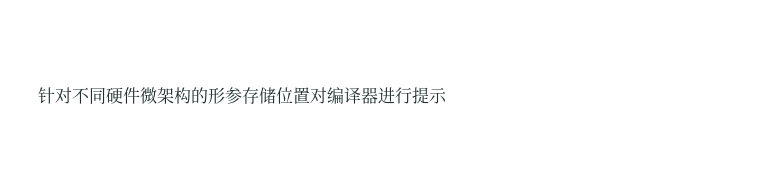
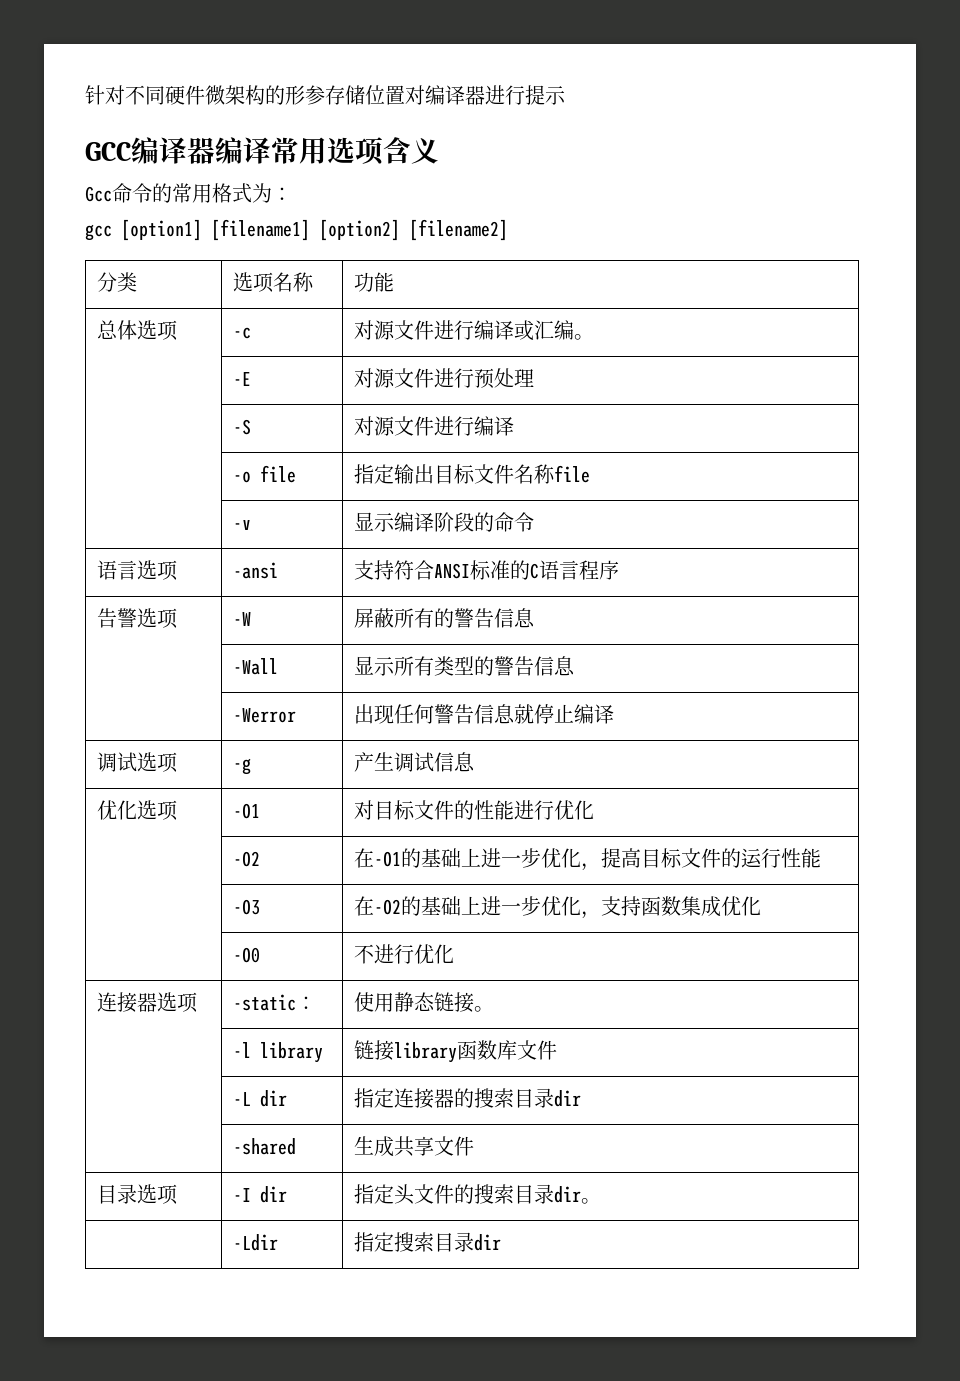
(447, 95) none -> [85,137,439,165] [85,183,292,203] [85,219,508,241] [97,272,138,292] [233,272,315,293] [354,272,395,292] [97,320,179,341] [233,327,252,339] [354,320,595,341] [233,372,252,386] [354,368,535,389] [233,419,252,435] [354,416,515,436] [233,465,297,483] [354,464,591,484] [233,520,252,530] [354,512,535,532] [97,560,179,581] [233,562,279,579] [354,560,620,580] [97,608,179,629] [233,612,252,626] [354,608,536,628] [233,658,279,675] [354,656,576,676] [233,708,297,723] [354,704,615,724] [97,752,179,773] [233,758,252,775] [354,752,476,772] [97,800,179,821] [233,803,261,819] [354,800,595,820] [233,851,261,867] [354,848,822,871] [233,899,261,915] [354,896,762,919] [233,947,261,963] [354,944,455,964] [97,992,199,1013] [233,994,317,1011] [354,992,495,1013] [233,1042,324,1063] [354,1040,558,1063] [233,1090,288,1107] [354,1088,582,1109] [233,1138,297,1155] [354,1136,475,1157] [97,1184,179,1205] [233,1186,288,1203] [354,1184,602,1205] [233,1234,279,1251] [354,1232,502,1252] // GCC编译器编译常用选项含义 // Gcc命令的常用格式为： // gcc [option1] [filename1] [option2] [filename2] // 分类 | 选项名称 | 功能 // 总体选项 | -c | 对源文件进行编译或汇编。 // | -E | 对源文件进行预处理 // | -S | 对源文件进行编译 // | -o file | 指定输出目标文件名称file // | -v | 显示编译阶段的命令 // 语言选项 | -ansi | 支持符合ANSI标准的C语言程序 // 告警选项 | -W | 屏蔽所有的警告信息 // | -Wall | 显示所有类型的警告信息 // | -Werror | 出现任何警告信息就停止编译 // 调试选项 | -g | 产生调试信息 // 优化选项 | -O1 | 对目标文件的性能进行优化 // | -O2 | 在-O1的基础上进一步优化，提高目标文件的运行性能 // | -O3 | 在-O2的基础上进一步优化，支持函数集成优化 // | -O0 | 不进行优化 // 连接器选项 | -static： | 使用静态链接。 // | -l library | 链接library函数库文件 // | -L dir | 指定连接器的搜索目录dir // | -shared | 生成共享文件 // 目录选项 | -I dir | 指定头文件的搜索目录dir。 // | -Ldir | 指定搜索目录dir

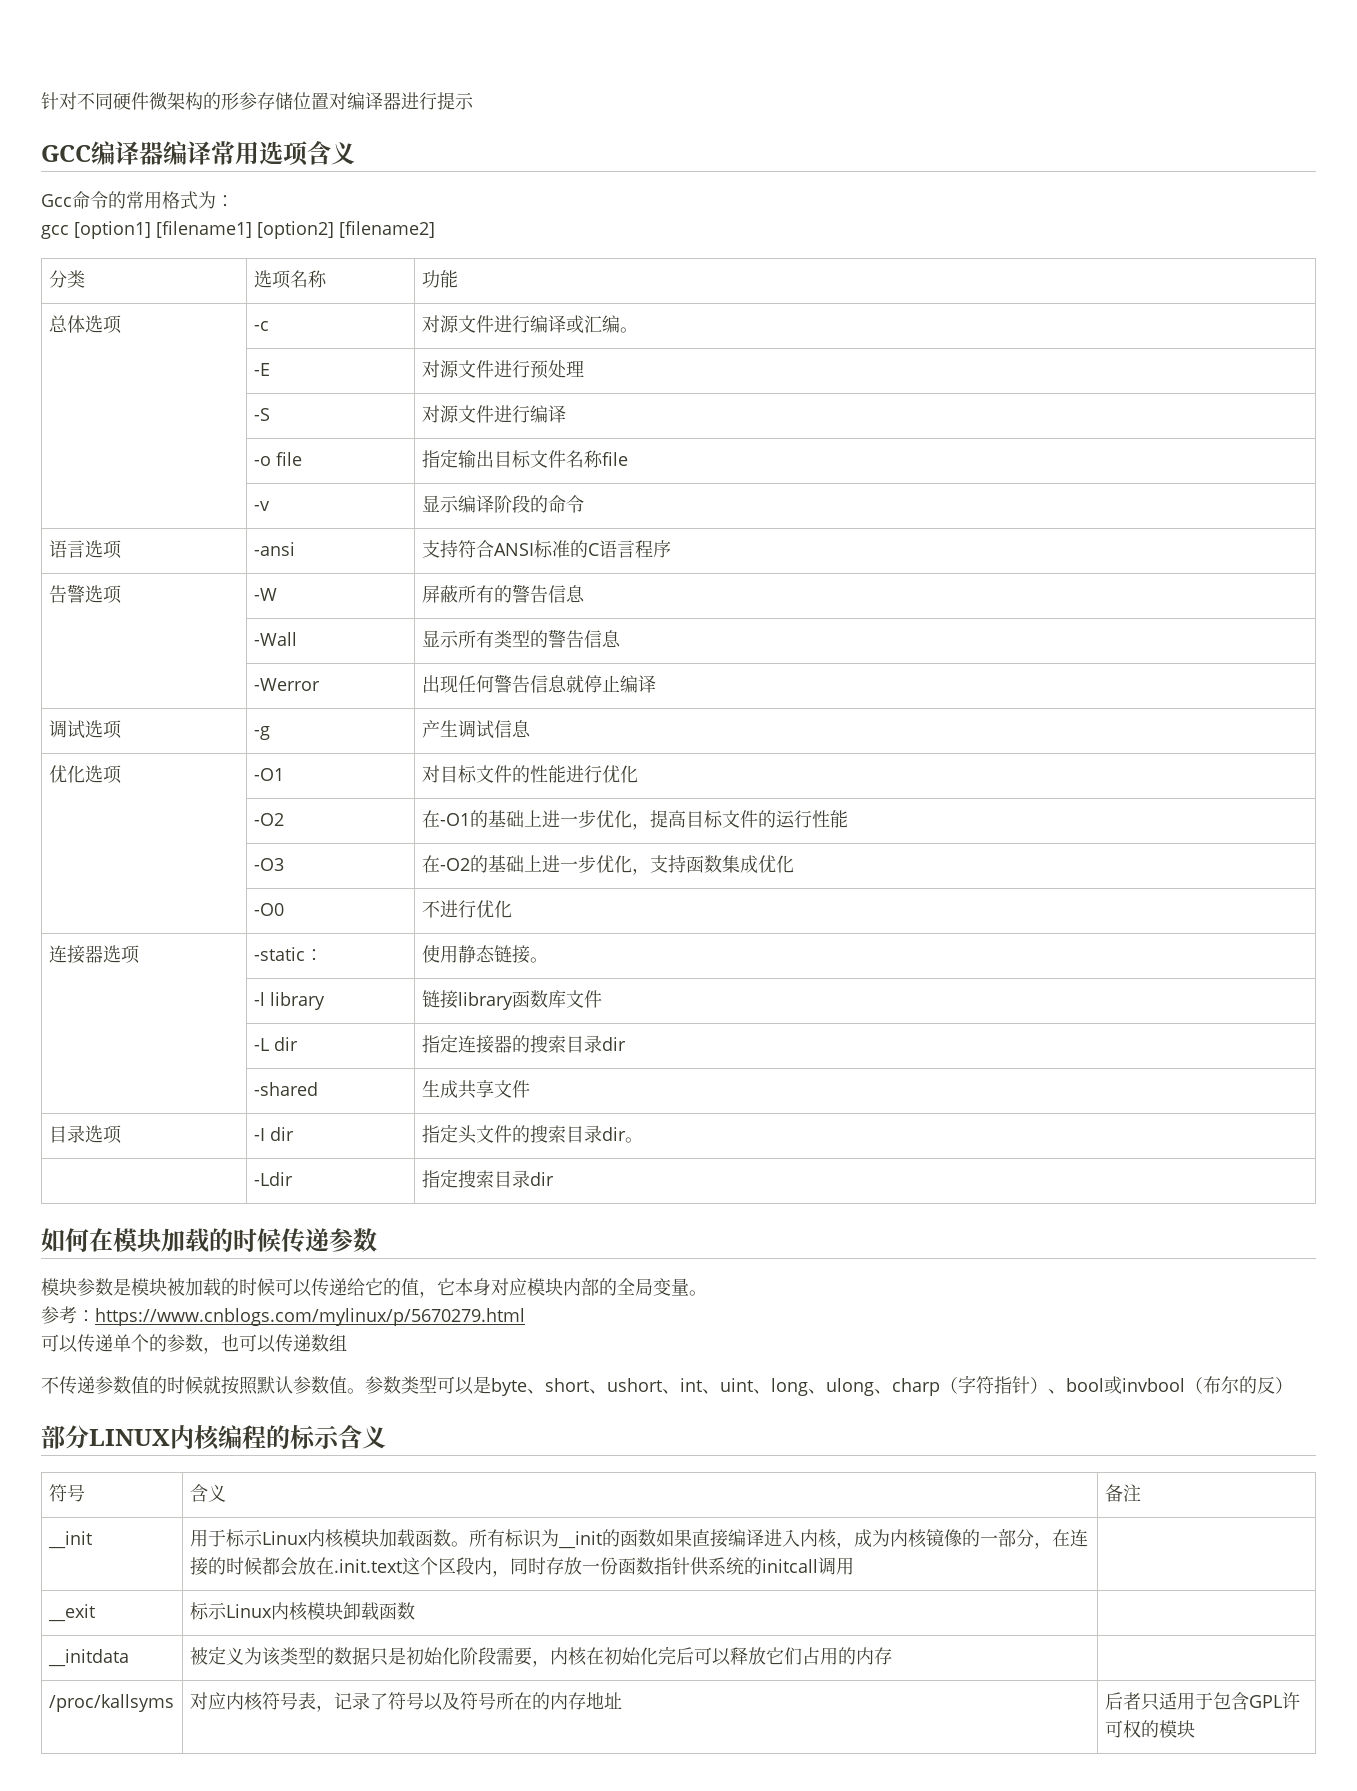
(502, 1242) none -> [41,1228,377,1253] [41,1278,707,1298] [41,1306,525,1326] [41,1334,347,1354] [41,1375,1293,1396] [41,1425,386,1451] [48,1484,85,1502] [189,1484,226,1502] [1104,1484,1141,1502] [47,1531,92,1549] [189,1529,1088,1549] [189,1557,854,1577] [47,1604,95,1622] [189,1602,415,1621] [47,1649,129,1667] [189,1646,892,1667] [48,1694,174,1712] [189,1692,622,1712] [1104,1692,1300,1711] [1104,1720,1195,1738] // 如何在模块加载的时候传递参数 // 模块参数是模块被加载的时候可以传递给它的值，它本身对应模块内部的全局变量。 // 参考：https://www.cnblogs.com/mylinux/p/5670279.html // 可以传递单个的参数，也可以传递数组 // 不传递参数值的时候就按照默认参数值。参数类型可以是byte、short、ushort、int、uint、long、ulong、charp（字符指针）、bool或invbool（布尔的反） // 部分LINUX内核编程的标示含义 // 符号 | 含义 | 备注 // __init | 用于标示Linux内核模块加载函数。所有标识为__init的函数如果直接编译进入内核，成为内核镜像的一部分，在连接的时候都会放在.init.text这个区段内，同时存放一份函数指针供系统的initcall调用 | // __exit | 标示Linux内核模块卸载函数 | // __initdata | 被定义为该类型的数据只是初始化阶段需要，内核在初始化完后可以释放它们占用的内存 | // /proc/kallsyms | 对应内核符号表，记录了符号以及符号所在的内存地址 | 后者只适用于包含GPL许可权的模块

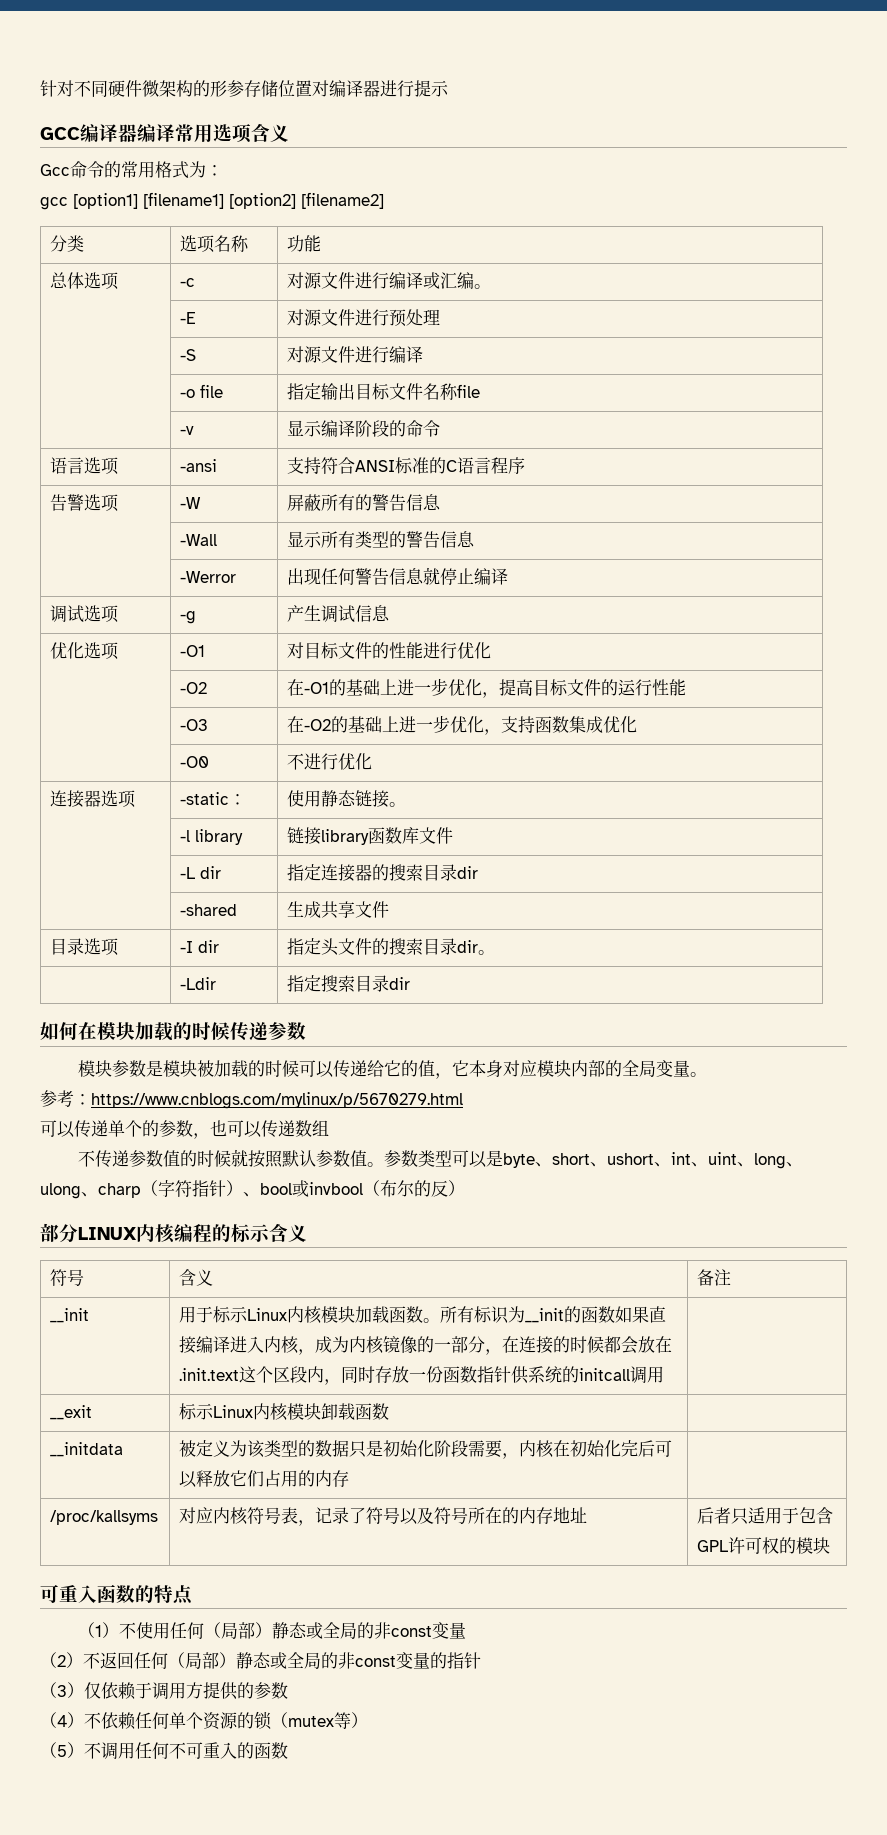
(1195, 1729) none -> [40,1584,193,1605] [77,1622,466,1639] [40,1652,481,1669] [40,1682,288,1700] [40,1711,368,1730] [40,1742,288,1760] // 可重入函数的特点 // （1）不使用任何（局部）静态或全局的非const变量 // （2）不返回任何（局部）静态或全局的非const变量的指针 // （3）仅依赖于调用方提供的参数 // （4）不依赖任何单个资源的锁（mutex等） // （5）不调用任何不可重入的函数

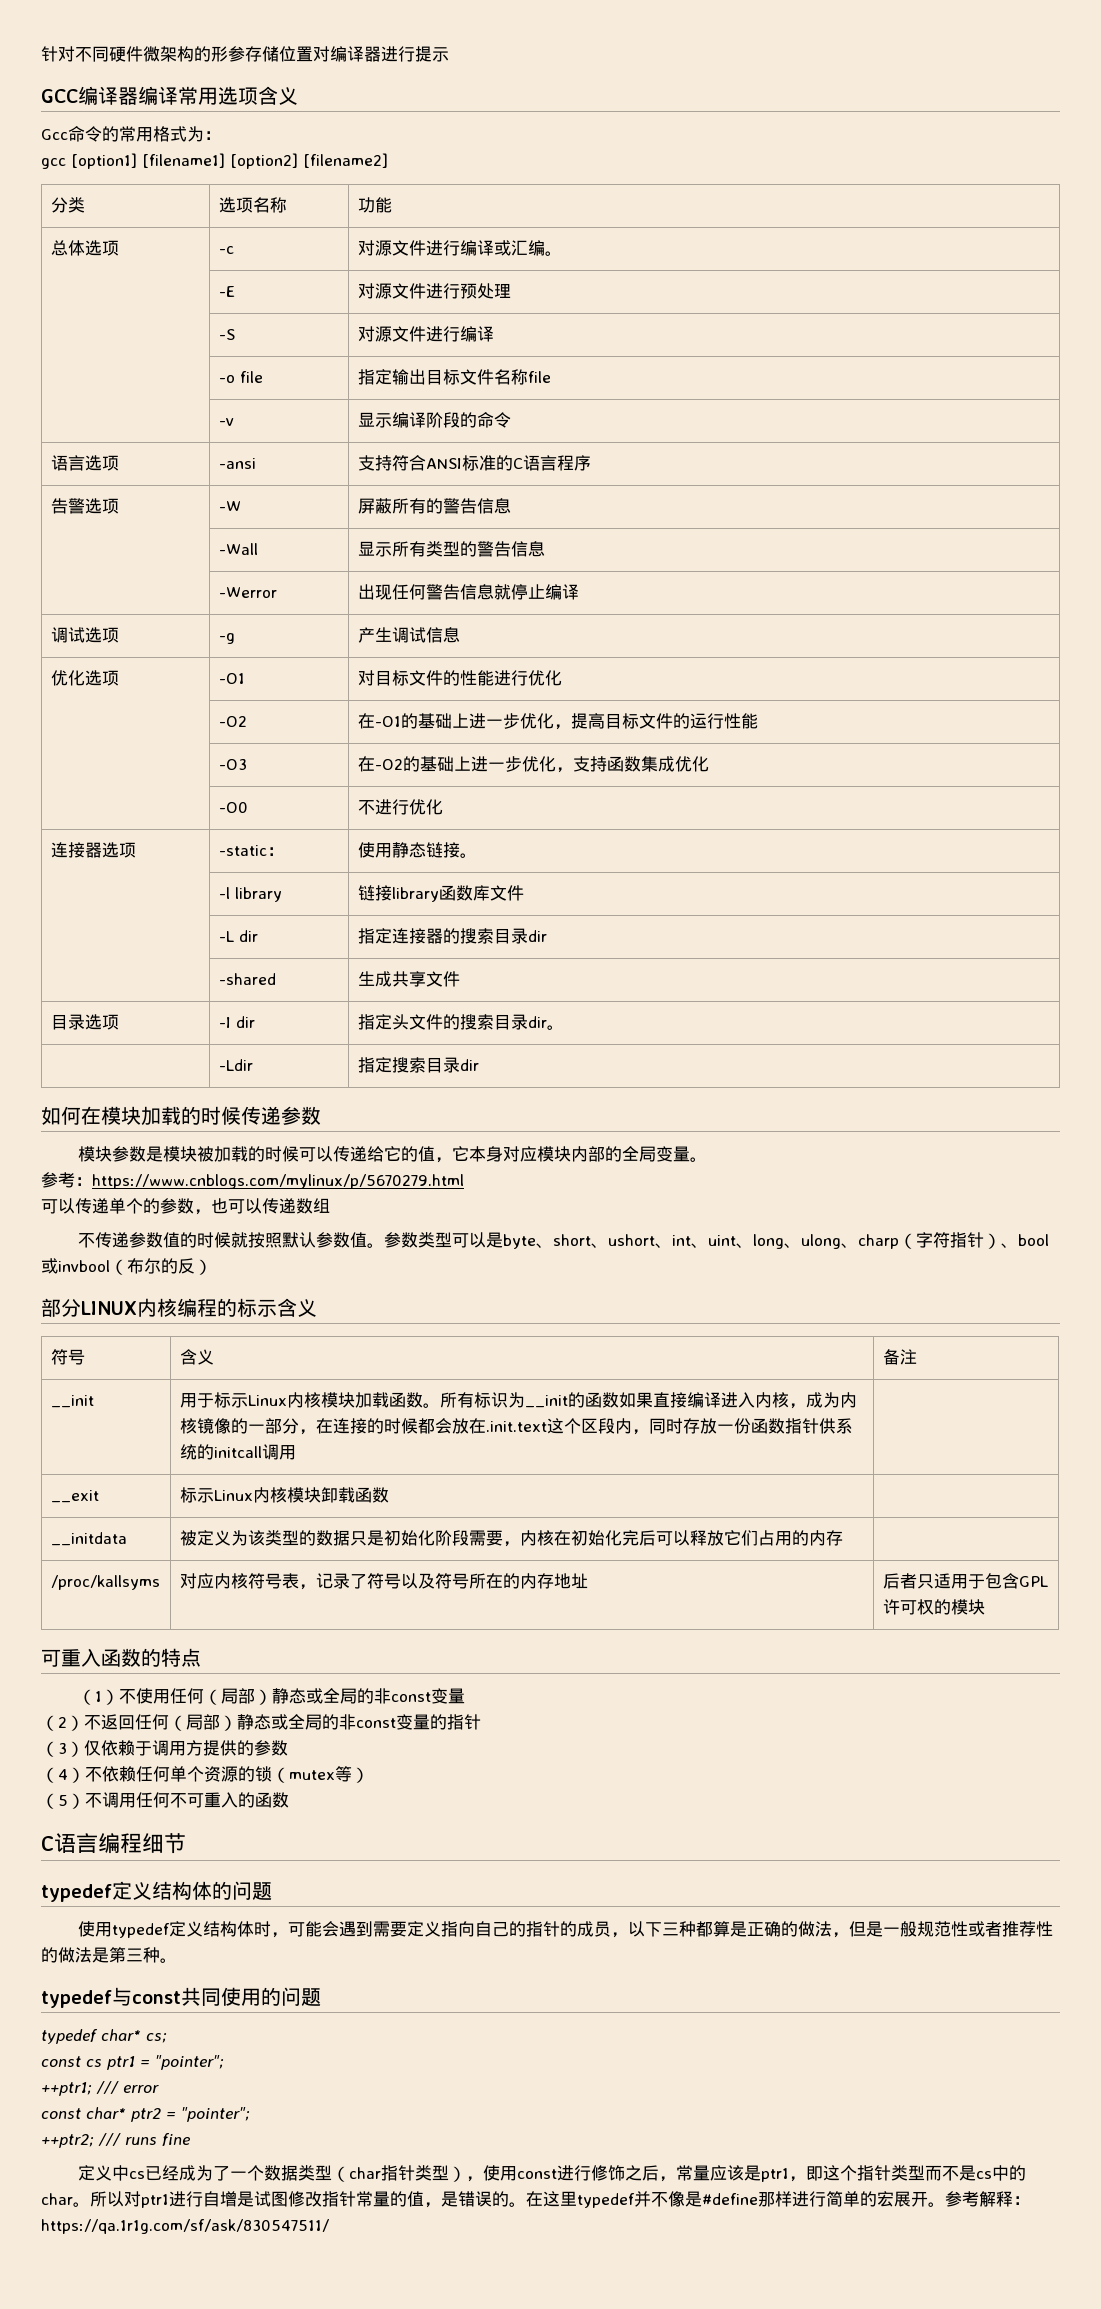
(288, 1750) none -> [41,1833,186,1854] [41,1881,272,1902] [77,1921,1053,1938] [41,1947,177,1963] [41,1987,321,2008] [41,2029,167,2044] [41,2055,224,2070] [41,2081,159,2096] [41,2107,250,2122] [41,2133,190,2148] [77,2165,1026,2182] [41,2191,1030,2208] [41,2219,329,2234] // C语言编程细节 // typedef定义结构体的问题 // 使用typedef定义结构体时，可能会遇到需要定义指向自己的指针的成员，以下三种都算是正确的做法，但是一般规范性或者推荐性的做法是第三种。 // typedef与const共同使用的问题 // typedef char* cs; // const cs ptr1 = "pointer"; // ++ptr1; /// error // const char* ptr2 = "pointer"; // ++ptr2; /// runs fine // 定义中cs已经成为了一个数据类型（char指针类型），使用const进行修饰之后，常量应该是ptr1，即这个指针类型而不是cs中的char。所以对ptr1进行自增是试图修改指针常量的值，是错误的。在这里typedef并不像是#define那样进行简单的宏展开。参考解释：https://qa.1r1g.com/sf/ask/830547511/

